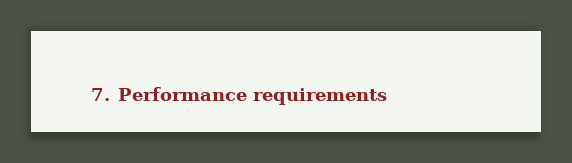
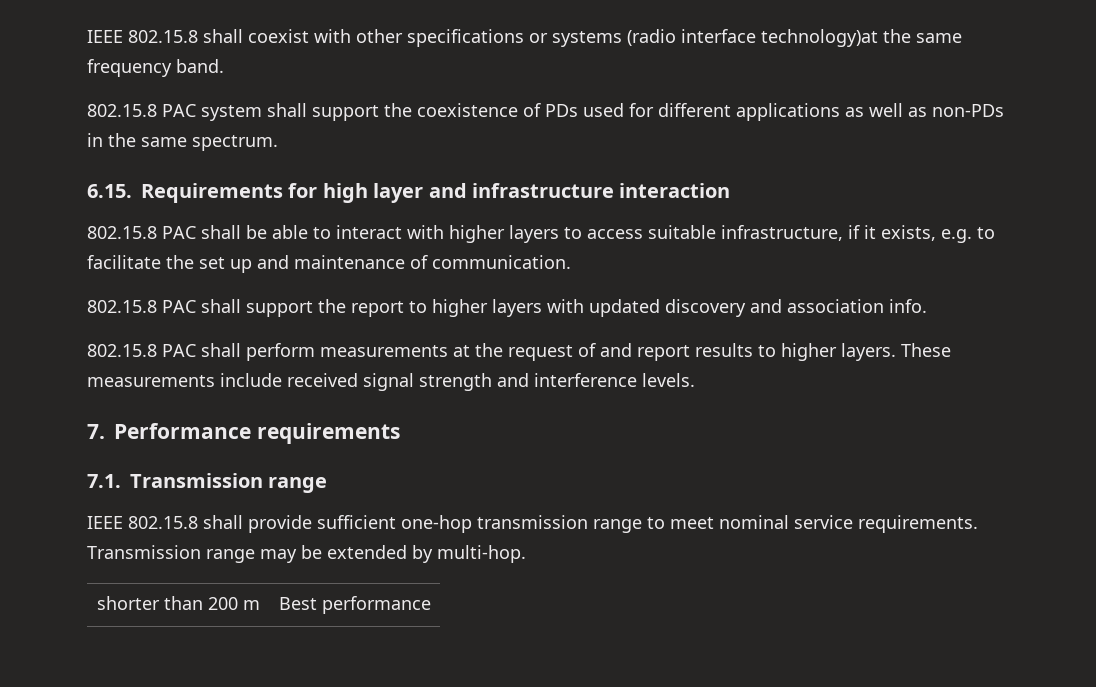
[91,87,387,105] 7. Performance requirements -> [87,29,962,47] [87,59,224,77] [87,103,1004,121] [87,133,278,151] [87,183,731,203] [87,225,995,243] [87,255,571,273] [87,299,927,317] [87,343,951,361] [87,373,695,391] [87,423,400,444] [87,473,328,493] [87,515,978,533] [87,545,526,563] [97,596,260,610] [278,596,431,614] IEEE 802.15.8 shall coexist with other specifications or systems (radio interface technology)at the same frequency band. // 802.15.8 PAC system shall support the coexistence of PDs used for different applications as well as non-PDs in the same spectrum. // 6.15. Requirements for high layer and infrastructure interaction // 802.15.8 PAC shall be able to interact with higher layers to access suitable infrastructure, if it exists, e.g. to facilitate the set up and maintenance of communication. // 802.15.8 PAC shall support the report to higher layers with updated discovery and association info. // 802.15.8 PAC shall perform measurements at the request of and report results to higher layers. These measurements include received signal strength and interference levels. // 7. Performance requirements // 7.1. Transmission range // IEEE 802.15.8 shall provide sufficient one-hop transmission range to meet nominal service requirements. Transmission range may be extended by multi-hop. // shorter than 200 m | Best performance

